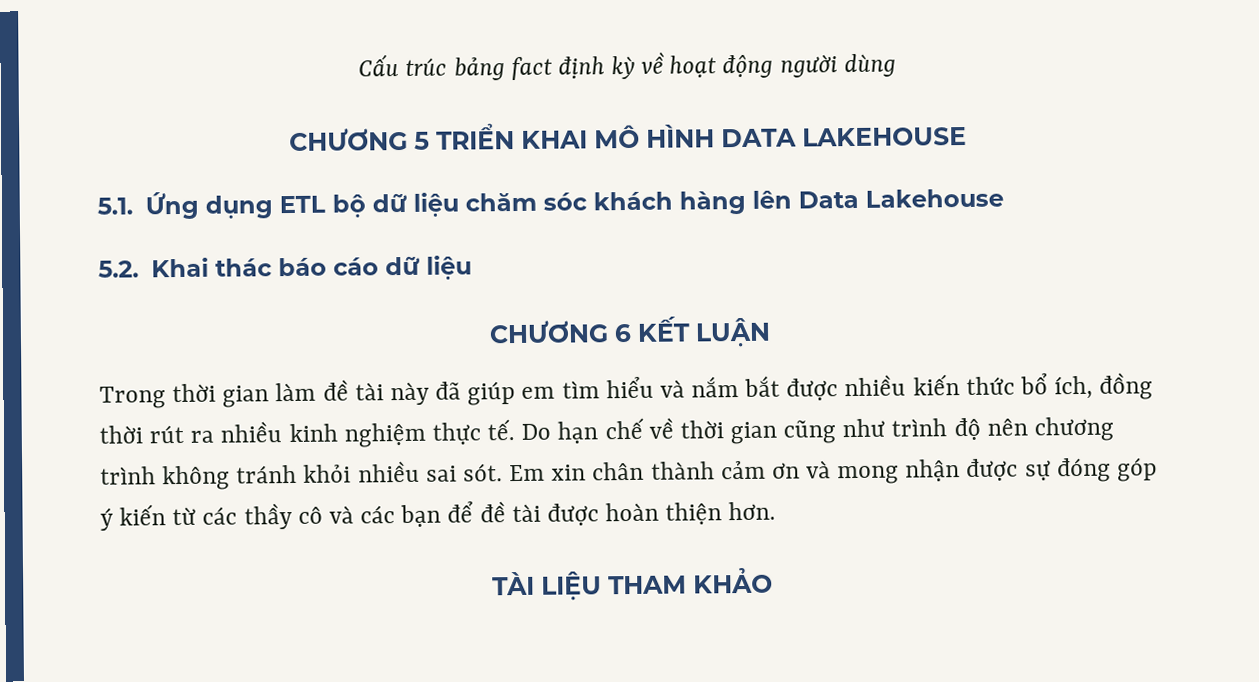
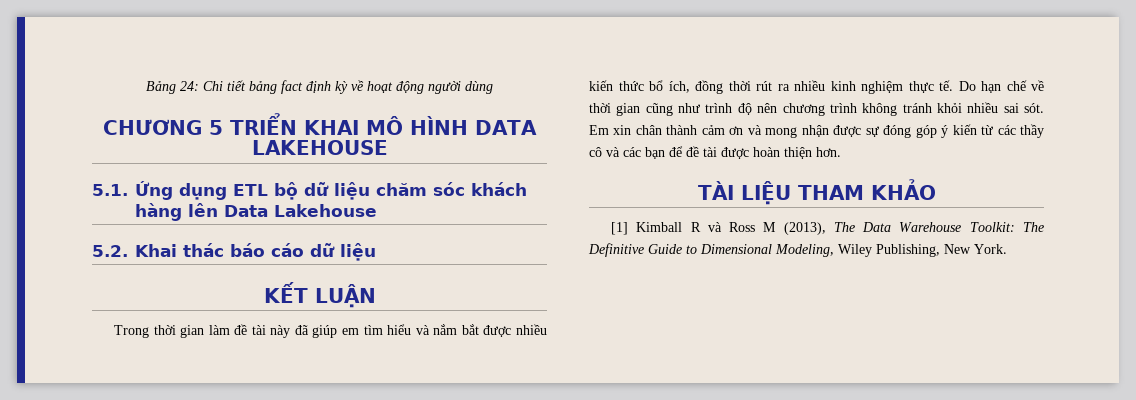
[358,54,448,77] Cấu trúc -> [146,80,246,94] Bảng 24: Chi tiết
[488,320,632,344] CHƯƠNG 6 -> (376, 252) none
(773, 580) none -> [610,222,1044,235] [588,243,1007,257] // [1] Kimball R và Ross M (2013), The Data Warehouse Toolkit: The Definitive Guide to Dimensional Modeling, Wiley Publishing, New York.

